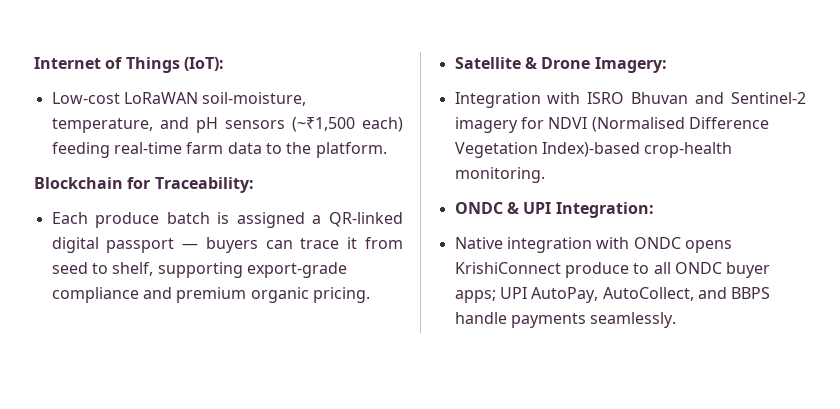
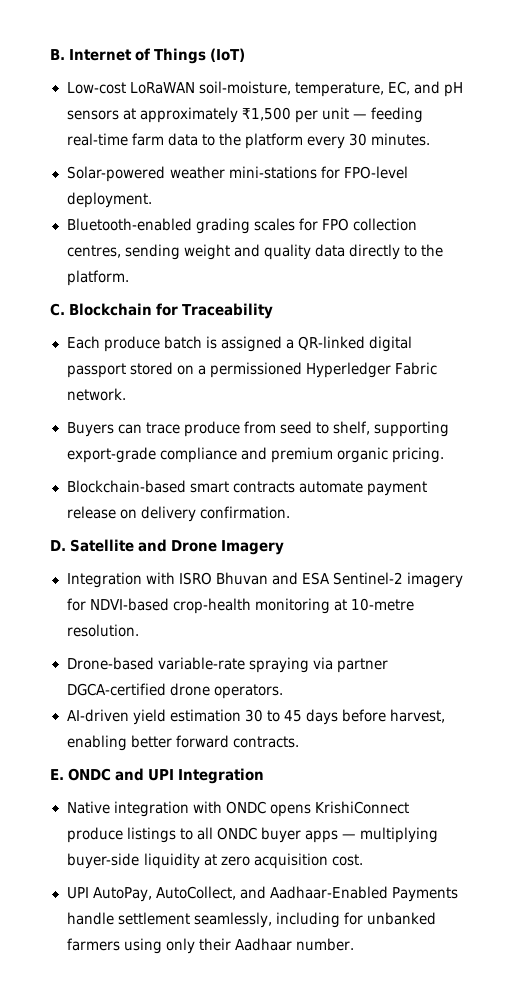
(34, 63) none -> [50,49,65,60] B.
[183,57,224,71] (IoT): -> [210,48,246,62] (IoT)
(153, 125) none -> [387,81,410,95] EC,
[291,117,403,132] (~₹1,500 each) -> [122,107,367,123] at approximately ₹1,500 per unit —
(312, 148) none -> [244,133,430,149] [66,166,408,182] [66,192,152,208] [66,218,417,234] [66,244,443,260] platform every 30 minutes. // Solar-powered weather mini-stations for FPO-level deployment. // Bluetooth-enabled grading scales for FPO collection centres, sending weight and quality data directly to the
(387, 150) none -> [50,303,65,316] C.
[154,177,254,193] Traceability: -> [182,303,274,319] Traceability
[182,237,258,253] — buyers -> [129,362,437,378] [66,388,126,401] [66,422,114,437] stored on a permissioned Hyperledger Fabric network. // Buyers
[347,237,358,249] it -> [183,421,240,437] produce
[454,57,667,73] Satellite & Drone Imagery: -> [66,480,427,496] [66,506,290,522] [50,539,285,555] Blockchain-based smart contracts automate payment release on delivery confirmation. // D. Satellite and Drone Imagery
(725, 98) none -> [301,572,330,585] ESA
[548,117,769,132] [454,142,733,158] [454,167,545,183] [454,202,654,218] NDVI (Normalised Difference Vegetation Index)-based crop-health monitoring. // ONDC & UPI Integration: -> [89,598,414,614] [66,624,139,637] [66,657,388,673] [66,683,283,699] [66,709,445,725] [66,735,299,751] [50,768,265,784] NDVI-based crop-health monitoring at 10-metre resolution. // Drone-based variable-rate spraying via partner DGCA-certified drone operators. // AI-driven yield estimation 30 to 45 days before harvest, enabling better forward contracts. // E. ONDC and UPI Integration
(629, 270) none -> [126,827,176,843] listings
[454,287,771,303] [454,312,677,328] apps; UPI AutoPay, AutoCollect, and BBPS handle payments seamlessly. -> [304,827,438,843] [66,853,363,869] [66,886,458,902] [66,912,436,928] [66,938,354,954] apps — multiplying buyer-side liquidity at zero acquisition cost. // UPI AutoPay, AutoCollect, and Aadhaar-Enabled Payments handle settlement seamlessly, including for unbanked farmers using only their Aadhaar number.

